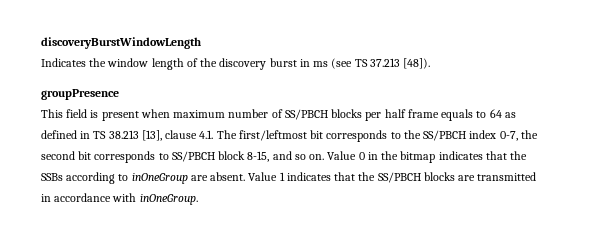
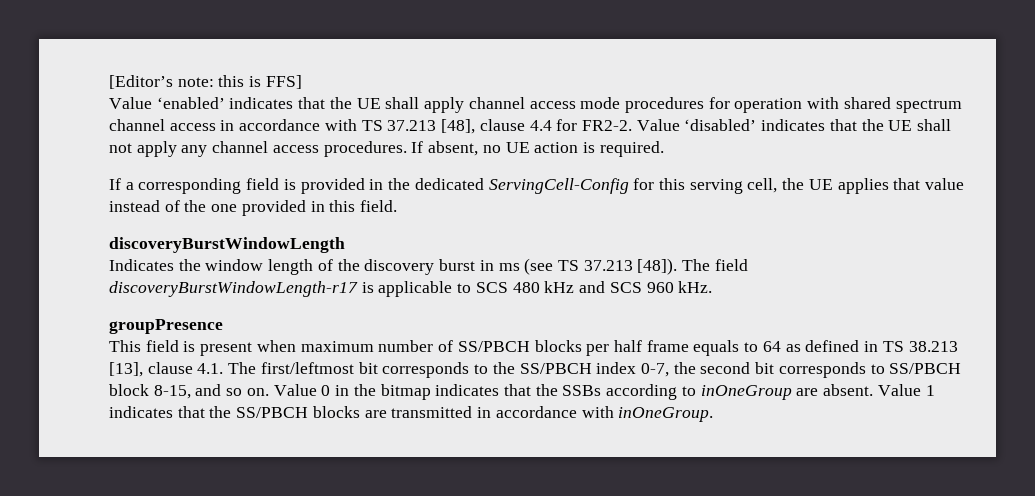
(41, 43) none -> [109,75,302,89] [109,97,962,113] [109,119,952,134] [109,141,664,157] [109,178,965,194] [109,200,398,216] [Editor’s note: this is FFS] // Value ‘enabled’ indicates that the UE shall apply channel access mode procedures for operation with shared spectrum channel access in accordance with TS 37.213 [48], clause 4.4 for FR2-2. Value ‘disabled’ indicates that the UE shall not apply any channel access procedures. If absent, no UE action is required. // If a corresponding field is provided in the dedicated ServingCell-Config for this serving cell, the UE applies that value instead of the one provided in this field. //
(431, 63) none -> [682,259,748,271] [109,281,713,297] The field discoveryBurstWindowLength-r17 is applicable to SCS 480 kHz and SCS 960 kHz.

